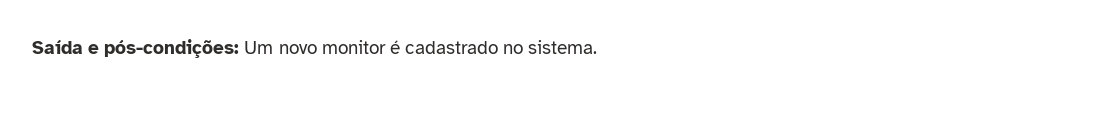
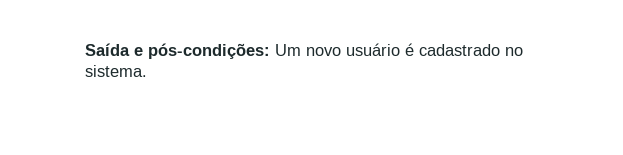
[321,40,386,54] monitor -> [346,43,400,56] usuário

